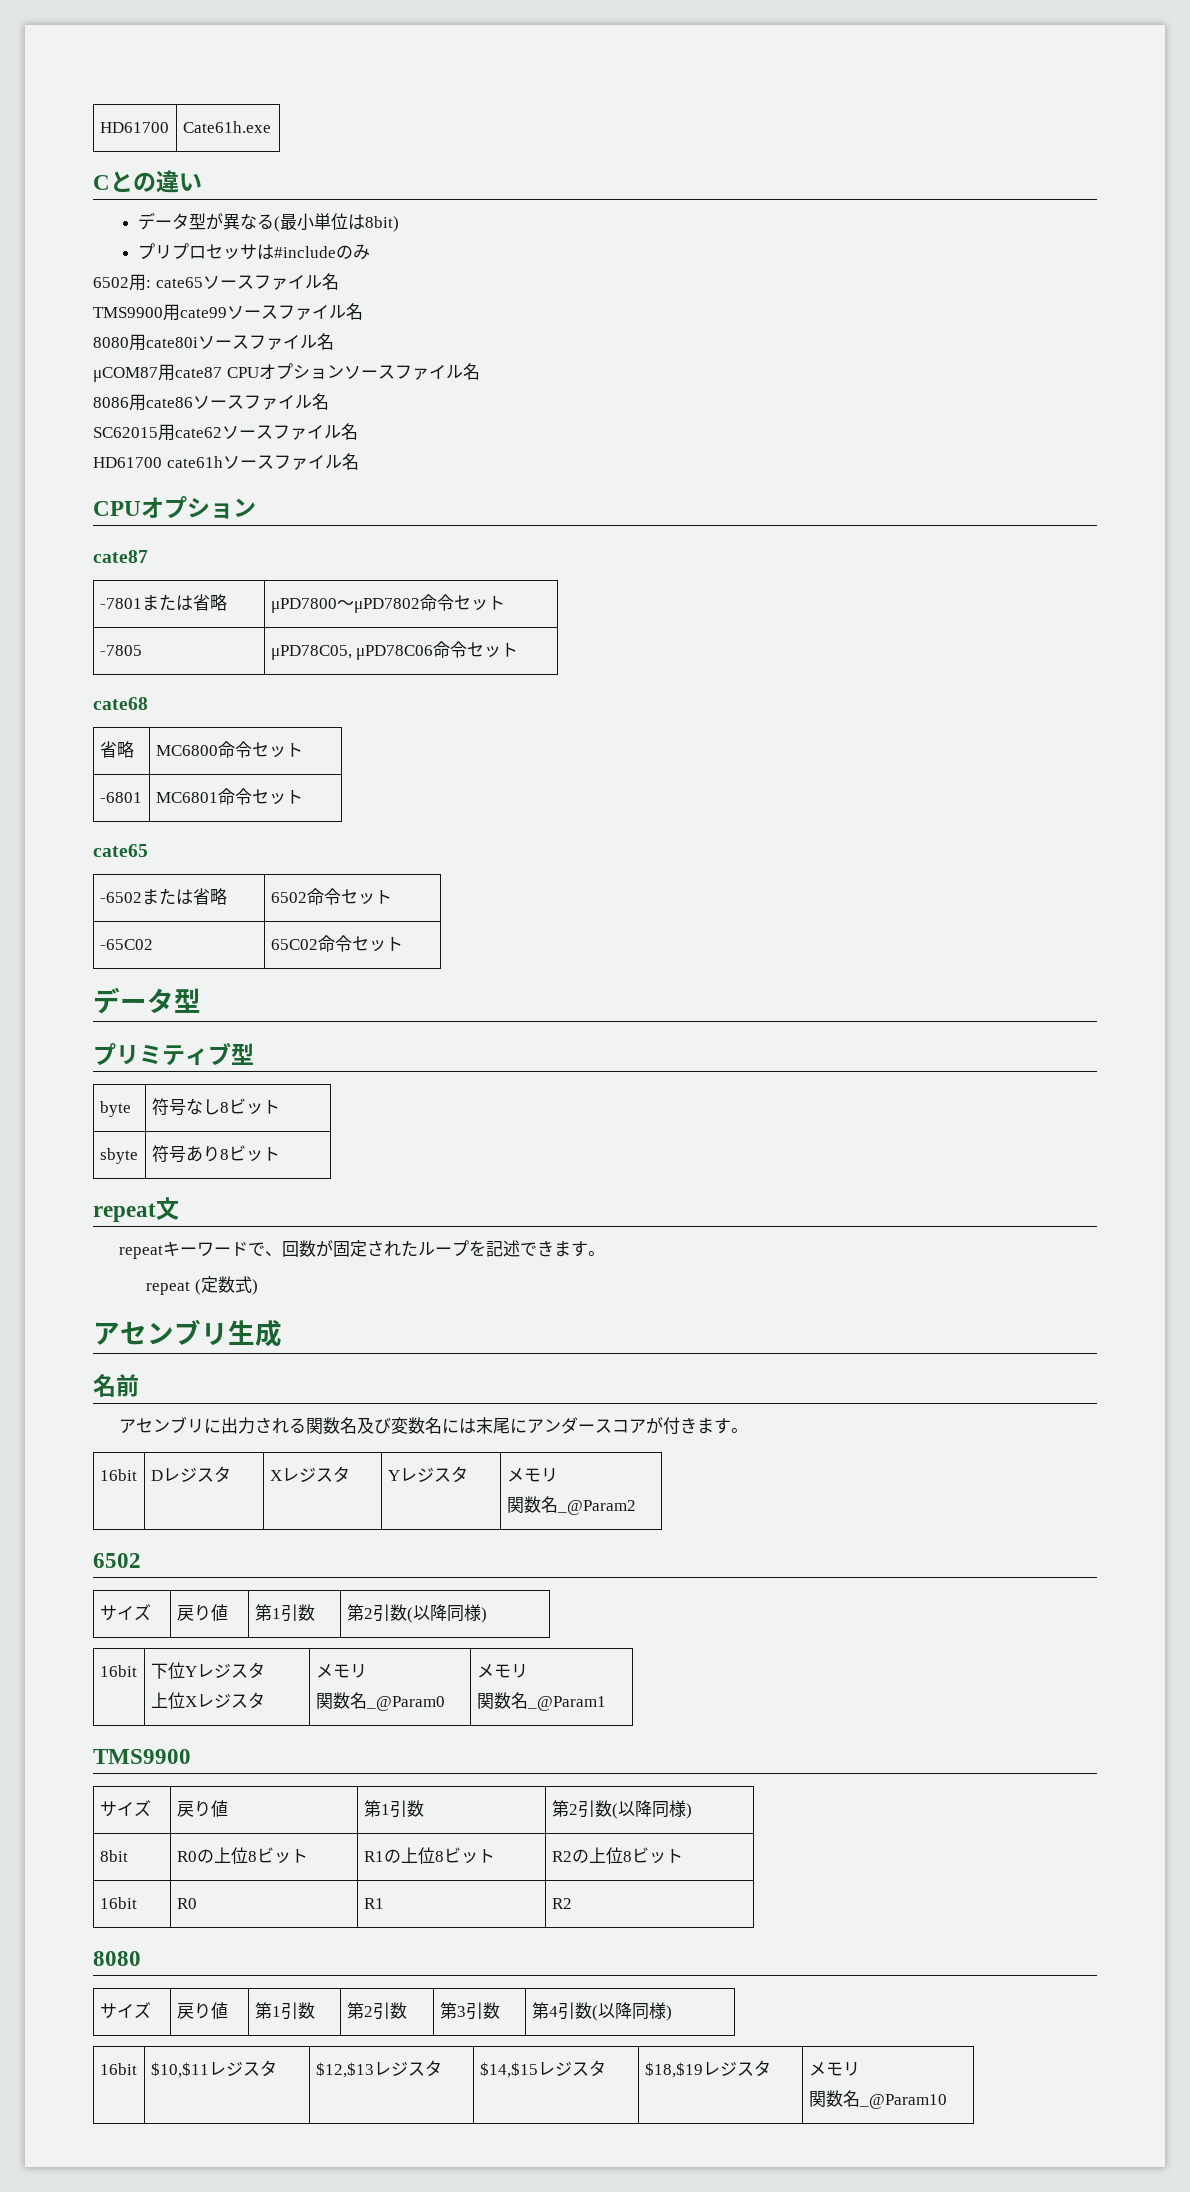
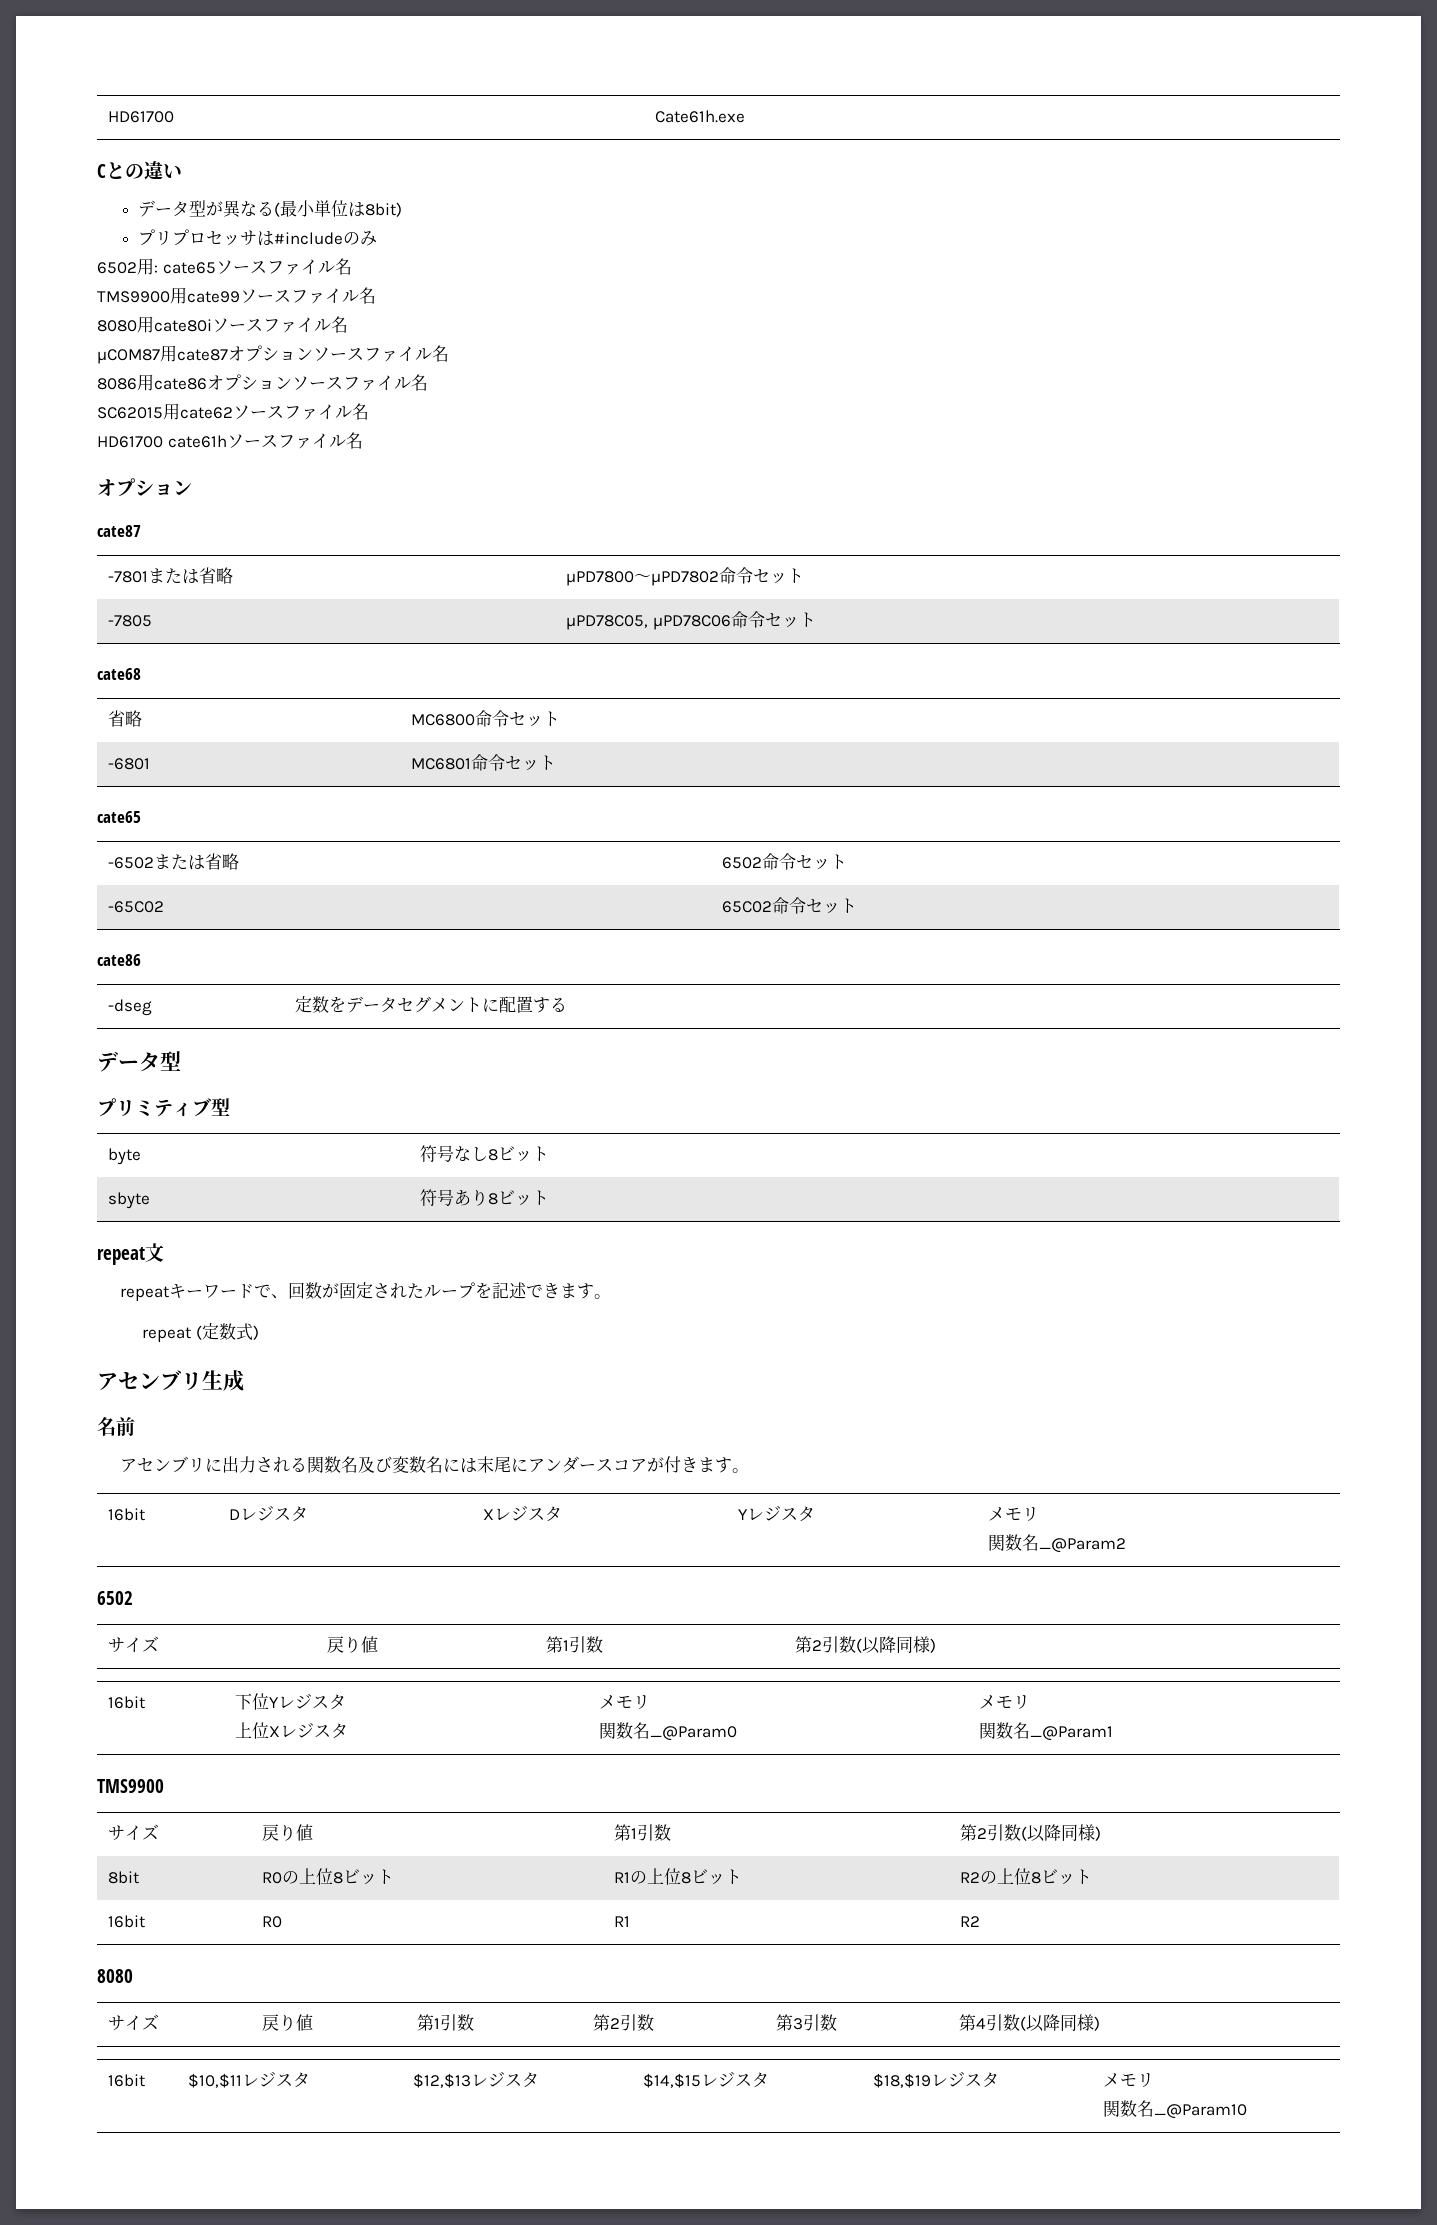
[226,367,259,378] CPU -> (228, 355) none
(193, 402) none -> [207,374,292,391] オプション
[93,501,141,516] CPU -> (363, 440) none
(403, 944) none -> [97,954,141,966] [108,999,153,1016] [295,996,568,1013] // cate86 // -dseg | 定数をデータセグメントに配置する

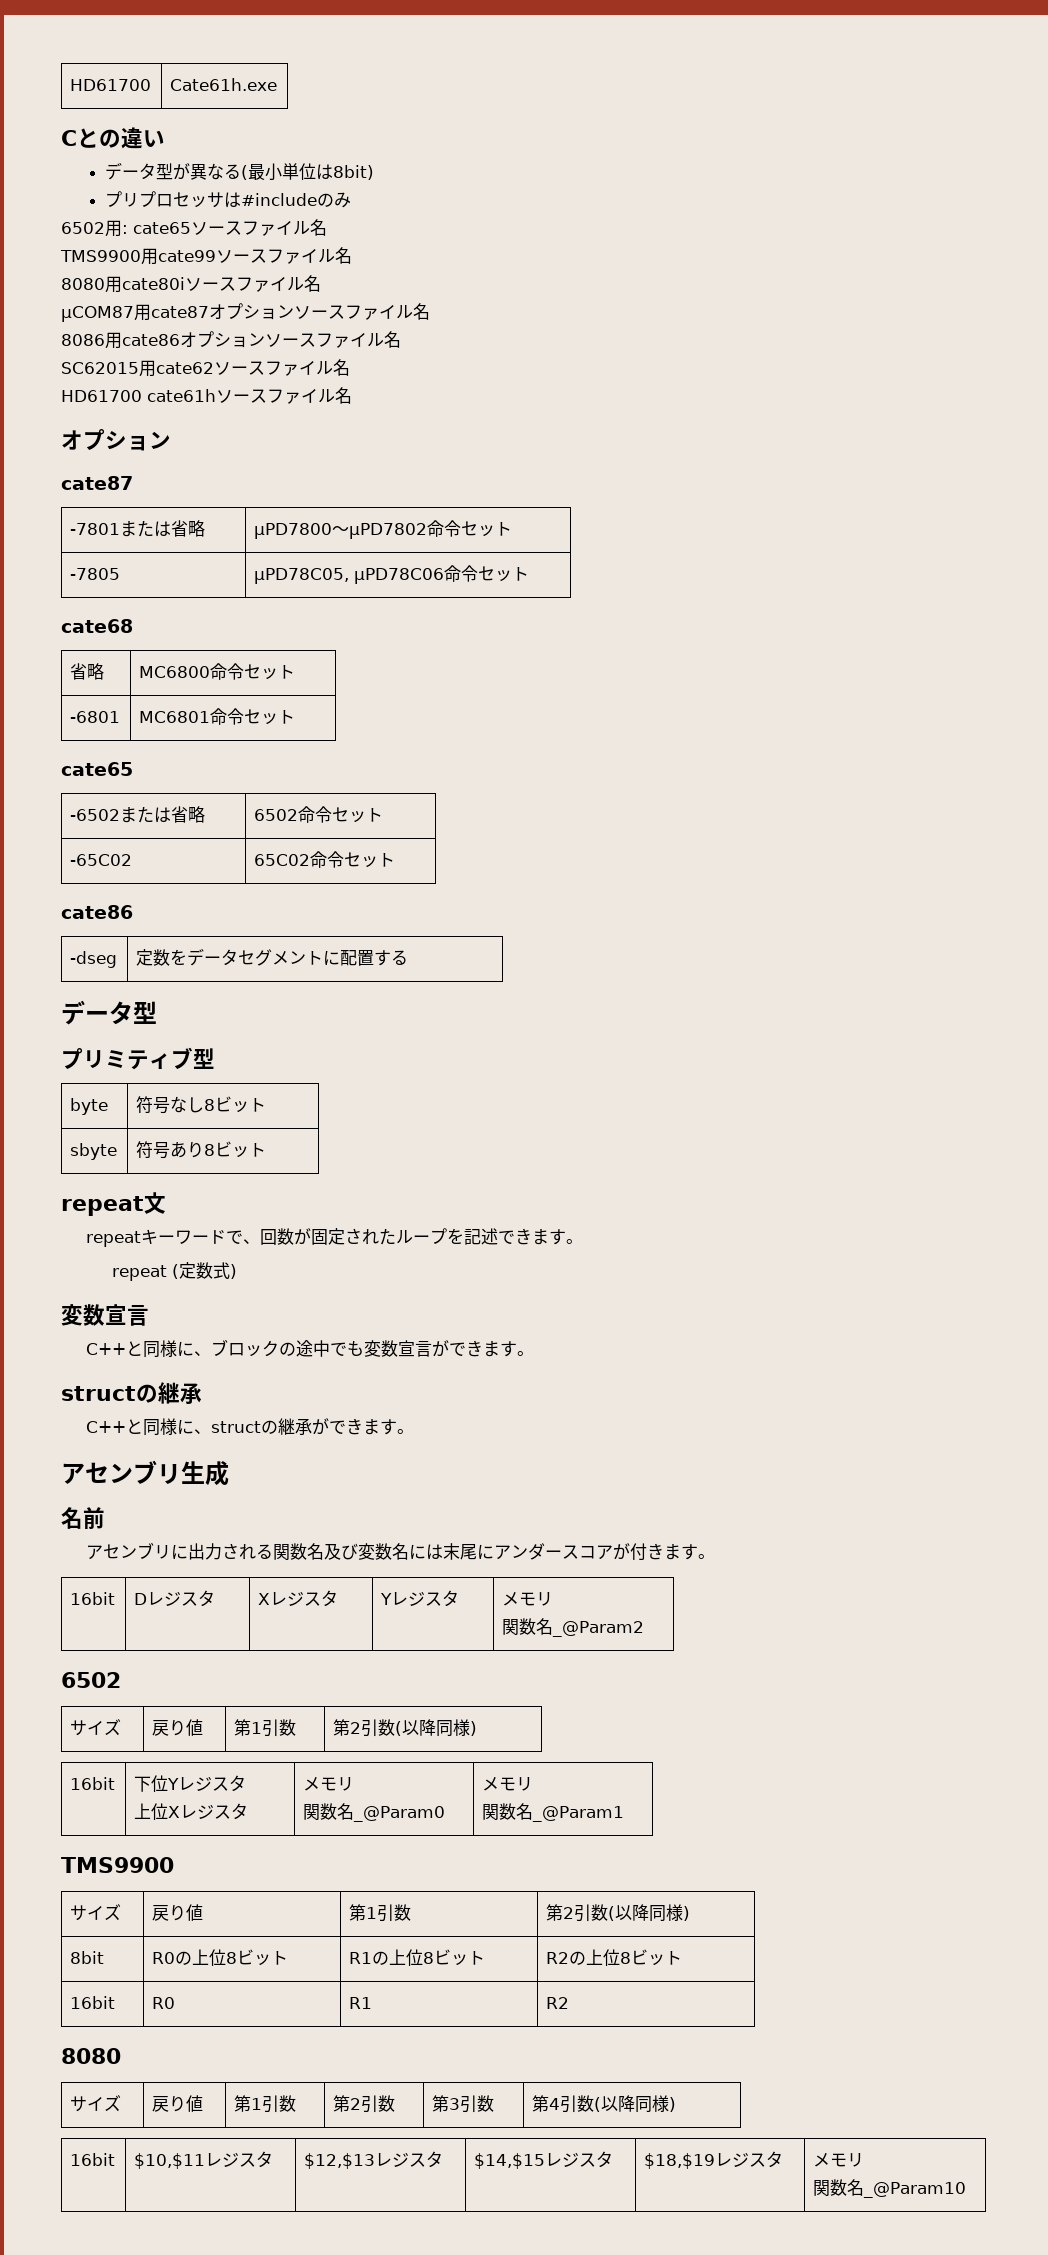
(259, 1332) none -> [61,1304,149,1326] [86,1339,535,1358] [61,1382,202,1404] [86,1418,415,1436] // 変数宣言 // C++と同様に、ブロックの途中でも変数宣言ができます。 // structの継承 // C++と同様に、structの継承ができます。

